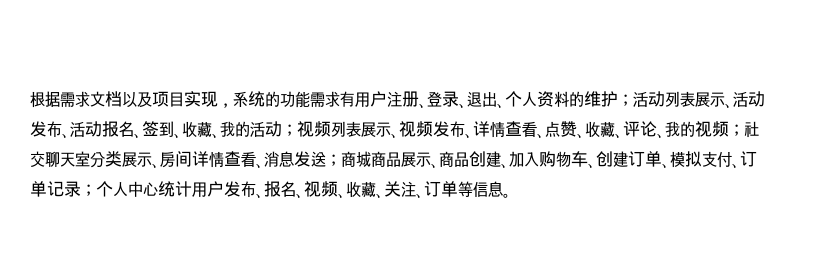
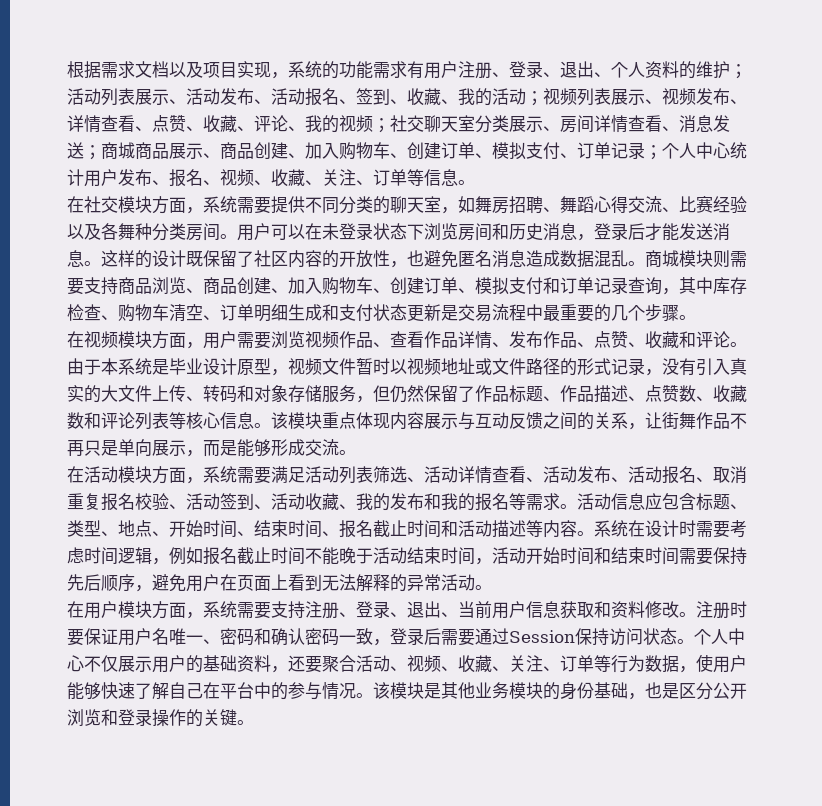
(511, 195) none -> [67,195,747,214] [67,223,730,241] [67,250,747,268] [67,277,747,295] [67,304,696,322] [67,331,747,349] [67,358,747,376] [67,385,747,403] [67,412,747,430] [67,439,356,457] [67,466,747,484] [67,493,747,511] [67,520,747,538] [67,547,747,565] [67,574,492,592] [67,601,747,619] [67,628,745,646] [67,654,747,673] [67,682,747,700] [67,709,254,727] // 在社交模块方面，系统需要提供不同分类的聊天室，如舞房招聘、舞蹈心得交流、比赛经验以及各舞种分类房间。用户可以在未登录状态下浏览房间和历史消息，登录后才能发送消息。这样的设计既保留了社区内容的开放性，也避免匿名消息造成数据混乱。商城模块则需要支持商品浏览、商品创建、加入购物车、创建订单、模拟支付和订单记录查询，其中库存检查、购物车清空、订单明细生成和支付状态更新是交易流程中最重要的几个步骤。 // 在视频模块方面，用户需要浏览视频作品、查看作品详情、发布作品、点赞、收藏和评论。由于本系统是毕业设计原型，视频文件暂时以视频地址或文件路径的形式记录，没有引入真实的大文件上传、转码和对象存储服务，但仍然保留了作品标题、作品描述、点赞数、收藏数和评论列表等核心信息。该模块重点体现内容展示与互动反馈之间的关系，让街舞作品不再只是单向展示，而是能够形成交流。 // 在活动模块方面，系统需要满足活动列表筛选、活动详情查看、活动发布、活动报名、取消重复报名校验、活动签到、活动收藏、我的发布和我的报名等需求。活动信息应包含标题、类型、地点、开始时间、结束时间、报名截止时间和活动描述等内容。系统在设计时需要考虑时间逻辑，例如报名截止时间不能晚于活动结束时间，活动开始时间和结束时间需要保持先后顺序，避免用户在页面上看到无法解释的异常活动。 // 在用户模块方面，系统需要支持注册、登录、退出、当前用户信息获取和资料修改。注册时要保证用户名唯一、密码和确认密码一致，登录后需要通过Session保持访问状态。个人中心不仅展示用户的基础资料，还要聚合活动、视频、收藏、关注、订单等行为数据，使用户能够快速了解自己在平台中的参与情况。该模块是其他业务模块的身份基础，也是区分公开浏览和登录操作的关键。

